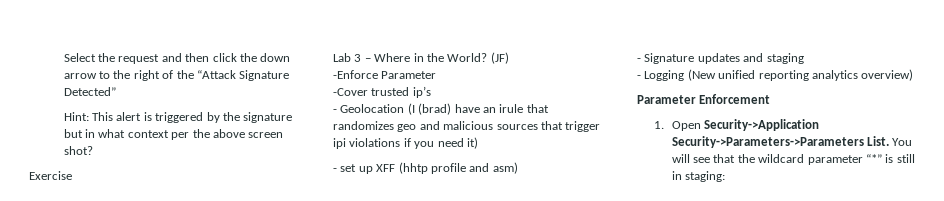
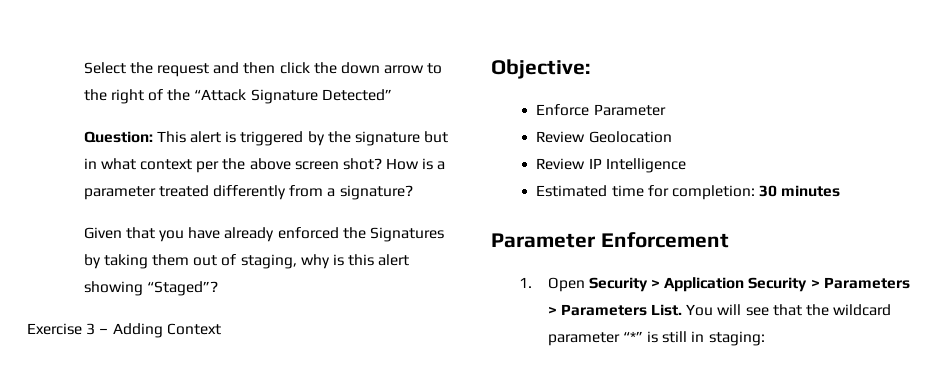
[63,112,89,121] Hint: -> [83,131,153,143] Question:
(93, 150) none -> [386,158,446,170] [83,185,413,200] [83,227,444,242] [83,254,410,269] [83,281,218,296] How is a parameter treated differently from a signature? // Given that you have already enforced the Signatures by taking them out of staging, why is this alert showing “Staged”?
[333,53,351,62] // Lab -> (82, 329) none
[374,52,509,64] [333,70,437,79] [333,86,431,98] [333,103,549,115] [333,121,601,132] [333,137,478,149] [333,162,518,174] [637,53,804,64] [637,69,914,81] [637,94,771,104] [654,119,820,131] [671,136,864,148] Where in the World? (JF) // -Enforce Parameter // -Cover trusted ip’s // - Geolocation (I (brad) have an irule that randomizes geo and malicious sources that trigger ipi violations if you need it) // - set up XFF (hhtp profile and asm) // - Signature updates and staging // - Logging (New unified reporting analytics overview) // Parameter Enforcement // 1. Open Security->Application Security->Parameters->Parameters -> [112,323,221,338] [491,59,590,79] [536,104,666,116] [536,131,672,143] [536,158,686,173] [536,185,841,200] [491,232,729,248] [519,277,910,292] [547,304,647,316] Adding Context // Objective: // Enforce Parameter // Review Geolocation // Review IP Intelligence // Estimated time for completion: 30 minutes // Parameter Enforcement // 1. Open Security > Application Security > Parameters > Parameters

